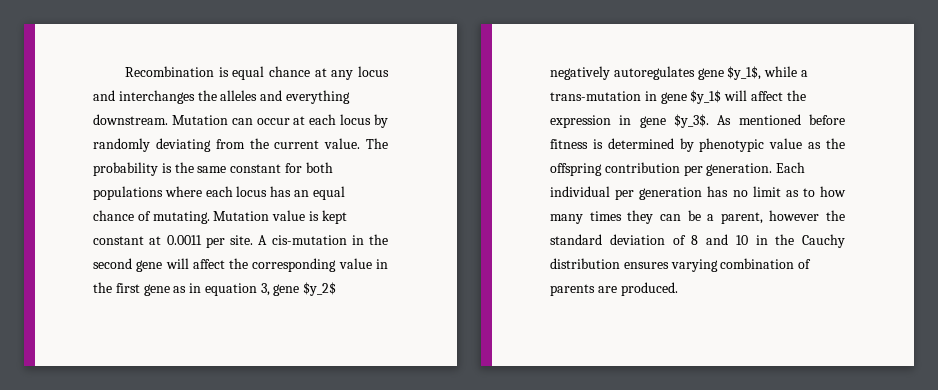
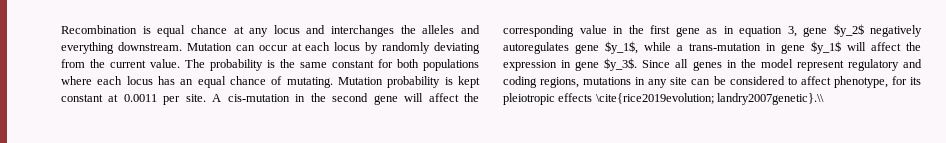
[272,210,306,221] value -> [387,76,441,88] probability
[717,114,845,125] [550,138,845,152] [550,162,806,176] [550,186,846,200] [550,210,845,224] [550,234,845,248] [550,258,812,272] [550,282,678,296] As mentioned before fitness is determined by phenotypic value as the offspring contribution per generation. Each individual per generation has no limit as to how many times they can be a parent, however the standard deviation of 8 and 10 in the Cauchy distribution ensures varying combination of parents are produced. -> [642,59,922,71] [503,76,921,88] [503,93,825,105] Since all genes in the model represent regulatory and coding regions, mutations in any site can be considered to affect phenotype, for its pleiotropic effects \cite{rice2019evolution; landry2007genetic}.\\

